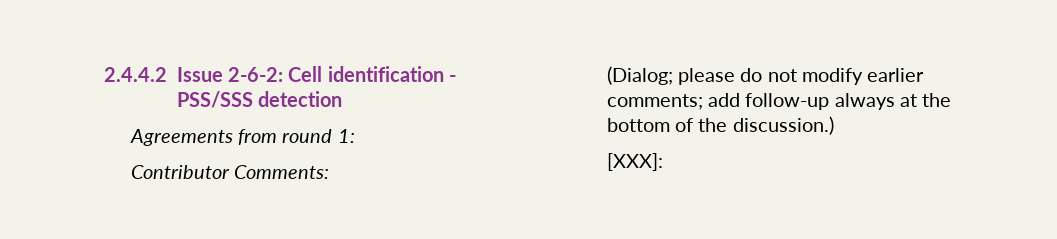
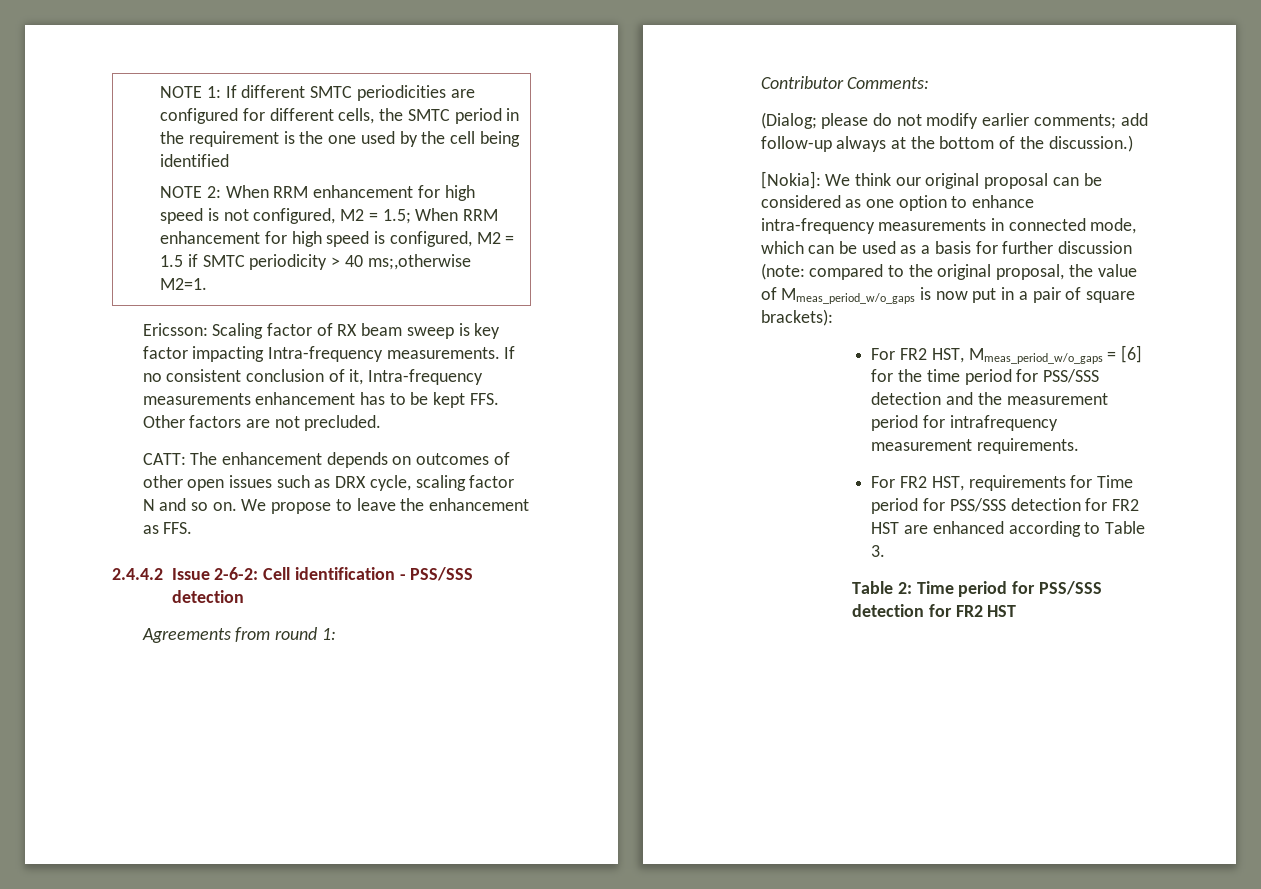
(104, 74) none -> [160,85,475,101] [160,108,520,124] [160,131,520,147] [160,154,230,167] [160,185,475,201] [160,208,499,224] [160,231,515,247] [160,254,471,270] [160,278,208,290] [142,323,501,339] [142,346,516,362] [142,369,484,385] [142,392,499,408] [142,415,382,431] [142,452,510,468] [142,475,515,491] [142,498,530,514] [142,522,193,534] NOTE 1: If different SMTC periodicities are configured for different cells, the SMTC period in the requirement is the one used by the cell being identified // NOTE 2: When RRM enhancement for high speed is not configured, M2 = 1.5; When RRM enhancement for high speed is configured, M2 = 1.5 if SMTC periodicity > 40 ms;,otherwise M2=1. // Ericsson: Scaling factor of RX beam sweep is key factor impacting Intra-frequency measurements. If no consistent conclusion of it, Intra-frequency measurements enhancement has to be kept FFS. Other factors are not precluded. // CATT: The enhancement depends on outcomes of other open issues such as DRX cycle, scaling factor N and so on. We propose to leave the enhancement as FFS. //
[606,153,663,171] [XXX]: -> [760,171,1102,189] [760,195,1035,211] [760,218,1137,234] [760,241,1133,254] [760,263,1137,280] [760,287,1136,304] [760,309,833,326] [871,345,1143,364] [871,369,1100,385] [871,392,1108,405] [871,415,1058,431] [871,438,1080,454] [871,475,1134,491] [871,498,1140,514] [871,521,1146,537] [871,545,886,557] [852,581,1102,597] [852,604,1017,617] [Nokia]: We think our original proposal can be considered as one option to enhance intra-frequency measurements in connected mode, which can be used as a basis for further discussion (note: compared to the original proposal, the value of Mmeas_period_w/o_gaps is now put in a pair of square brackets): // For FR2 HST, Mmeas_period_w/o_gaps = [6] for the time period for PSS/SSS detection and the measurement period for intrafrequency measurement requirements. // For FR2 HST, requirements for Time period for PSS/SSS detection for FR2 HST are enhanced according to Table 3. // Table 2: Time period for PSS/SSS detection for FR2 HST

